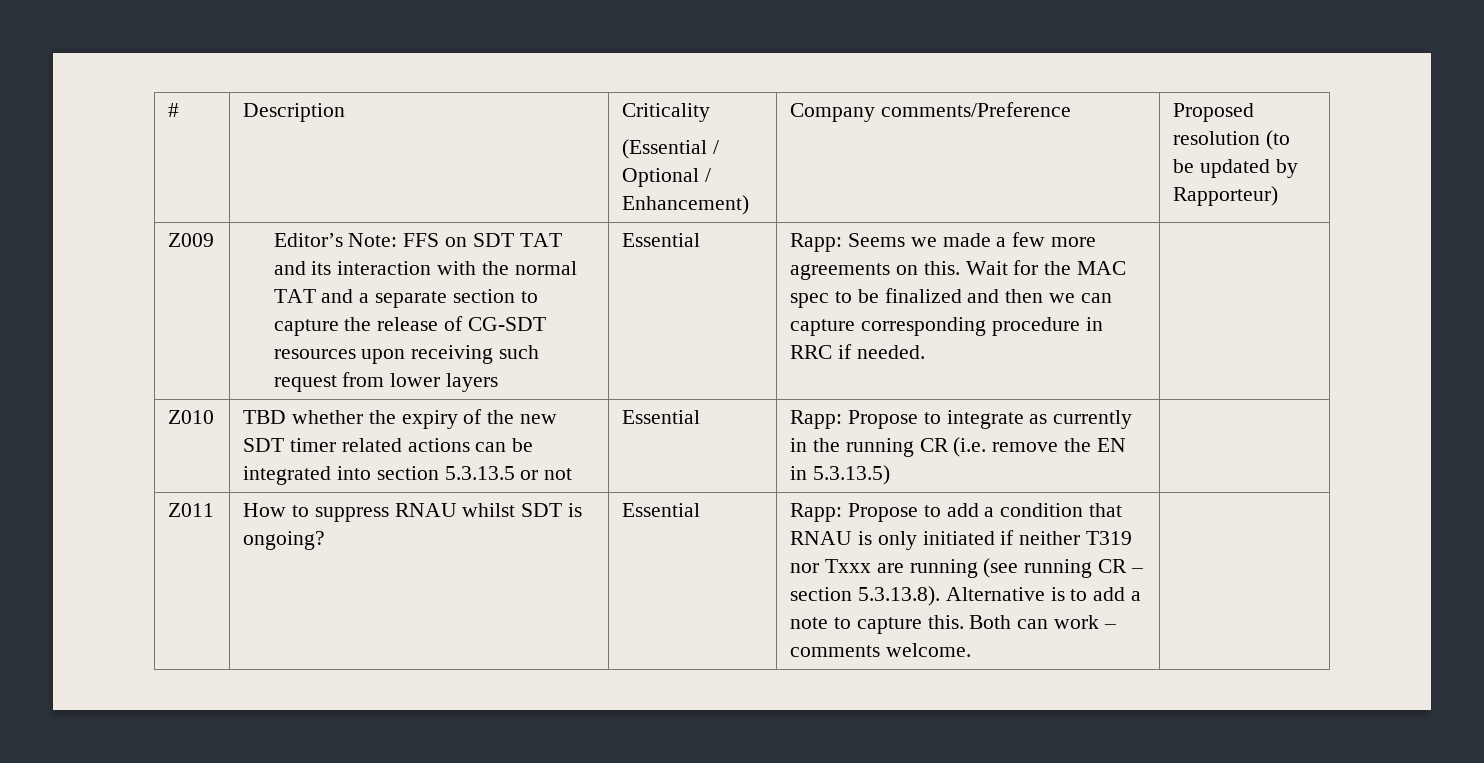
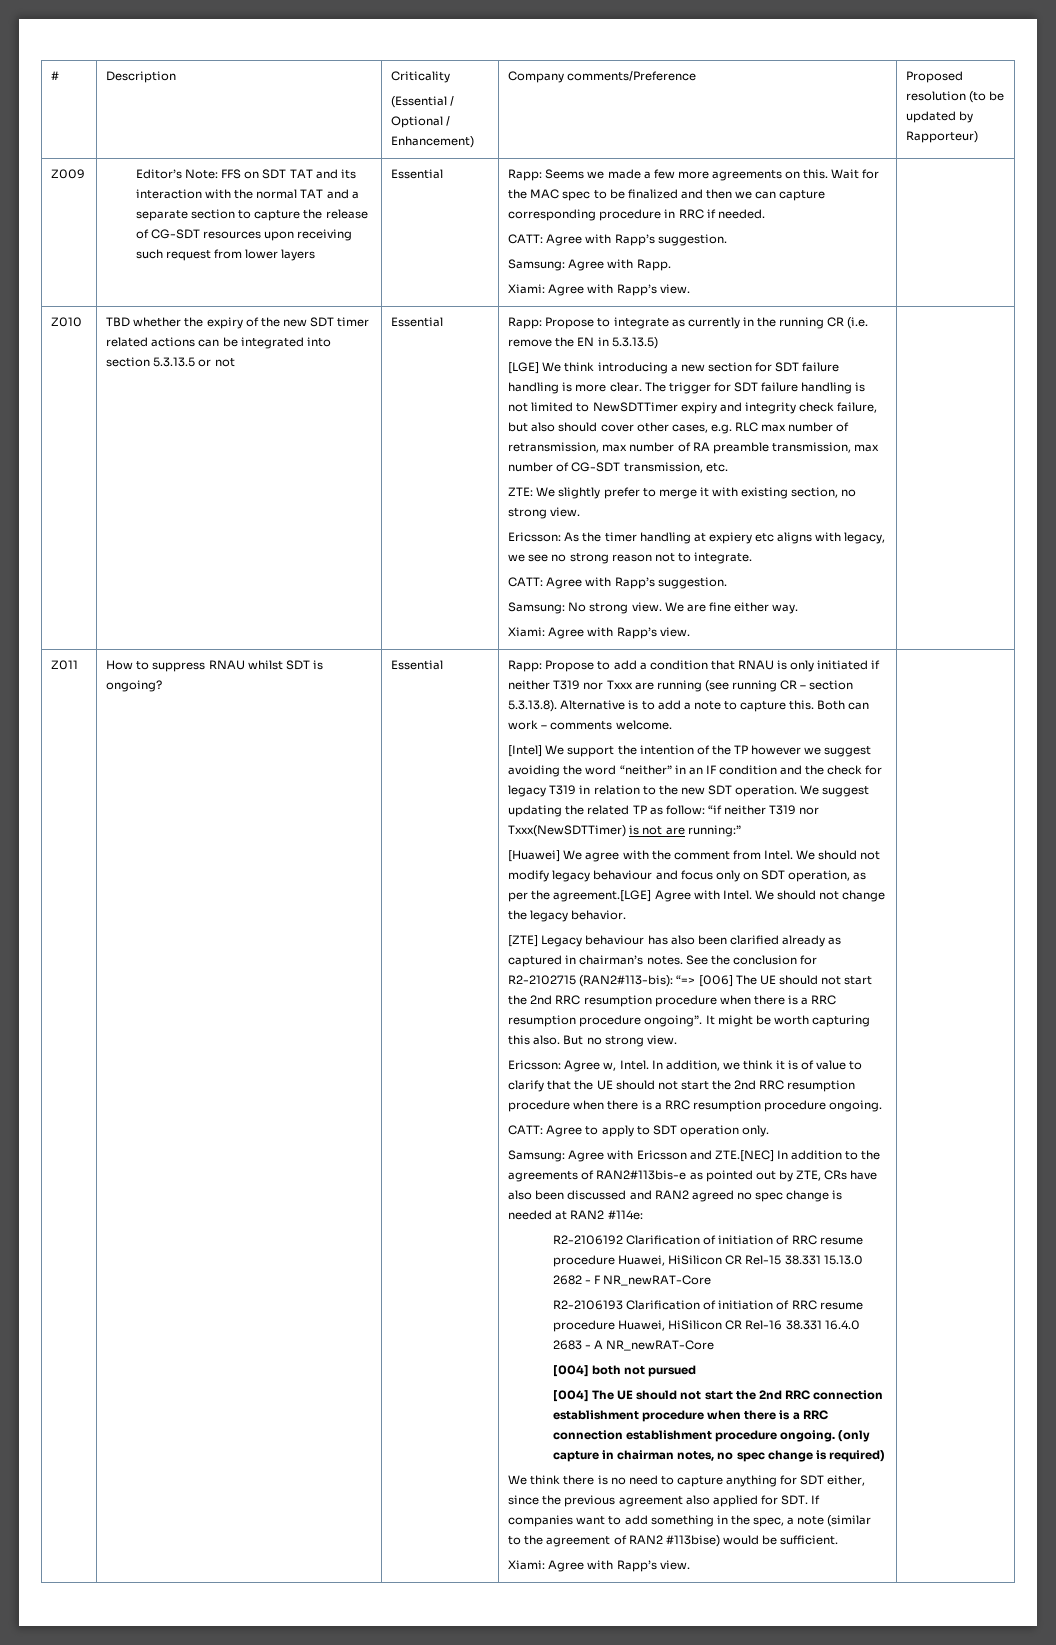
(925, 352) none -> [508,234,727,246] [508,259,671,271] [508,284,690,296] // CATT: Agree with Rapp’s suggestion. // Samsung: Agree with Rapp. // Xiami: Agree with Rapp’s view.
(890, 475) none -> [508,362,840,374] [508,382,866,394] [508,402,878,414] [508,422,850,434] [508,442,879,454] [508,462,728,473] [508,487,857,499] [508,507,581,519] [508,532,886,544] [508,552,752,564] [508,577,727,589] [508,602,799,614] [508,627,690,639] // [LGE] We think introducing a new section for SDT failure handling is more clear. The trigger for SDT failure handling is not limited to NewSDTTimer expiry and integrity check failure, but also should cover other cases, e.g. RLC max number of retransmission, max number of RA preamble transmission, max number of CG-SDT transmission, etc. // ZTE: We slightly prefer to merge it with existing section, no strong view. // Ericsson: As the timer handling at expiery etc aligns with legacy, we see no strong reason not to integrate. // CATT: Agree with Rapp’s suggestion. // Samsung: No strong view. We are fine either way. // Xiami: Agree with Rapp’s view.
(971, 650) none -> [508,745,872,757] [508,765,883,777] [508,785,870,797] [508,805,820,817] [508,825,741,837] [508,850,881,862] [508,870,867,882] [508,890,886,902] [508,910,627,922] [508,935,842,947] [508,955,817,967] [508,975,873,987] [508,995,837,1007] [508,1015,870,1027] [508,1035,677,1047] [508,1060,863,1072] [508,1080,856,1092] [508,1100,883,1112] [508,1125,769,1137] [508,1150,881,1162] [508,1170,878,1182] [508,1190,843,1202] [508,1210,643,1220] [553,1235,863,1245] [553,1255,863,1267] [553,1275,712,1286] [553,1300,863,1310] [553,1320,860,1332] [553,1340,715,1351] [553,1365,697,1377] [553,1390,883,1402] [553,1410,828,1422] [553,1430,871,1442] [553,1450,885,1462] [508,1475,866,1487] [508,1495,821,1507] [508,1515,872,1527] [508,1535,839,1547] [508,1560,690,1572] // [Intel] We support the intention of the TP however we suggest avoiding the word “neither” in an IF condition and the check for legacy T319 in relation to the new SDT operation. We suggest updating the related TP as follow: “if neither T319 nor Txxx(NewSDTTimer) is not are running:” // [Huawei] We agree with the comment from Intel. We should not modify legacy behaviour and focus only on SDT operation, as per the agreement.[LGE] Agree with Intel. We should not change the legacy behavior. // [ZTE] Legacy behaviour has also been clarified already as captured in chairman’s notes. See the conclusion for R2-2102715 (RAN2#113-bis): “=> [006] The UE should not start the 2nd RRC resumption procedure when there is a RRC resumption procedure ongoing”. It might be worth capturing this also. But no strong view. // Ericsson: Agree w, Intel. In addition, we think it is of value to clarify that the UE should not start the 2nd RRC resumption procedure when there is a RRC resumption procedure ongoing. // CATT: Agree to apply to SDT operation only. // Samsung: Agree with Ericsson and ZTE.[NEC] In addition to the agreements of RAN2#113bis-e as pointed out by ZTE, CRs have also been discussed and RAN2 agreed no spec change is needed at RAN2 #114e: // R2-2106192 Clarification of initiation of RRC resume procedure Huawei, HiSilicon CR Rel-15 38.331 15.13.0 2682 - F NR_newRAT-Core // R2-2106193 Clarification of initiation of RRC resume procedure Huawei, HiSilicon CR Rel-16 38.331 16.4.0 2683 - A NR_newRAT-Core // [004] both not pursued // [004] The UE should not start the 2nd RRC connection establishment procedure when there is a RRC connection establishment procedure ongoing. (only capture in chairman notes, no spec change is required) // We think there is no need to capture anything for SDT either, since the previous agreement also applied for SDT. If companies want to add something in the spec, a note (similar to the agreement of RAN2 #113bise) would be sufficient. // Xiami: Agree with Rapp’s view.

